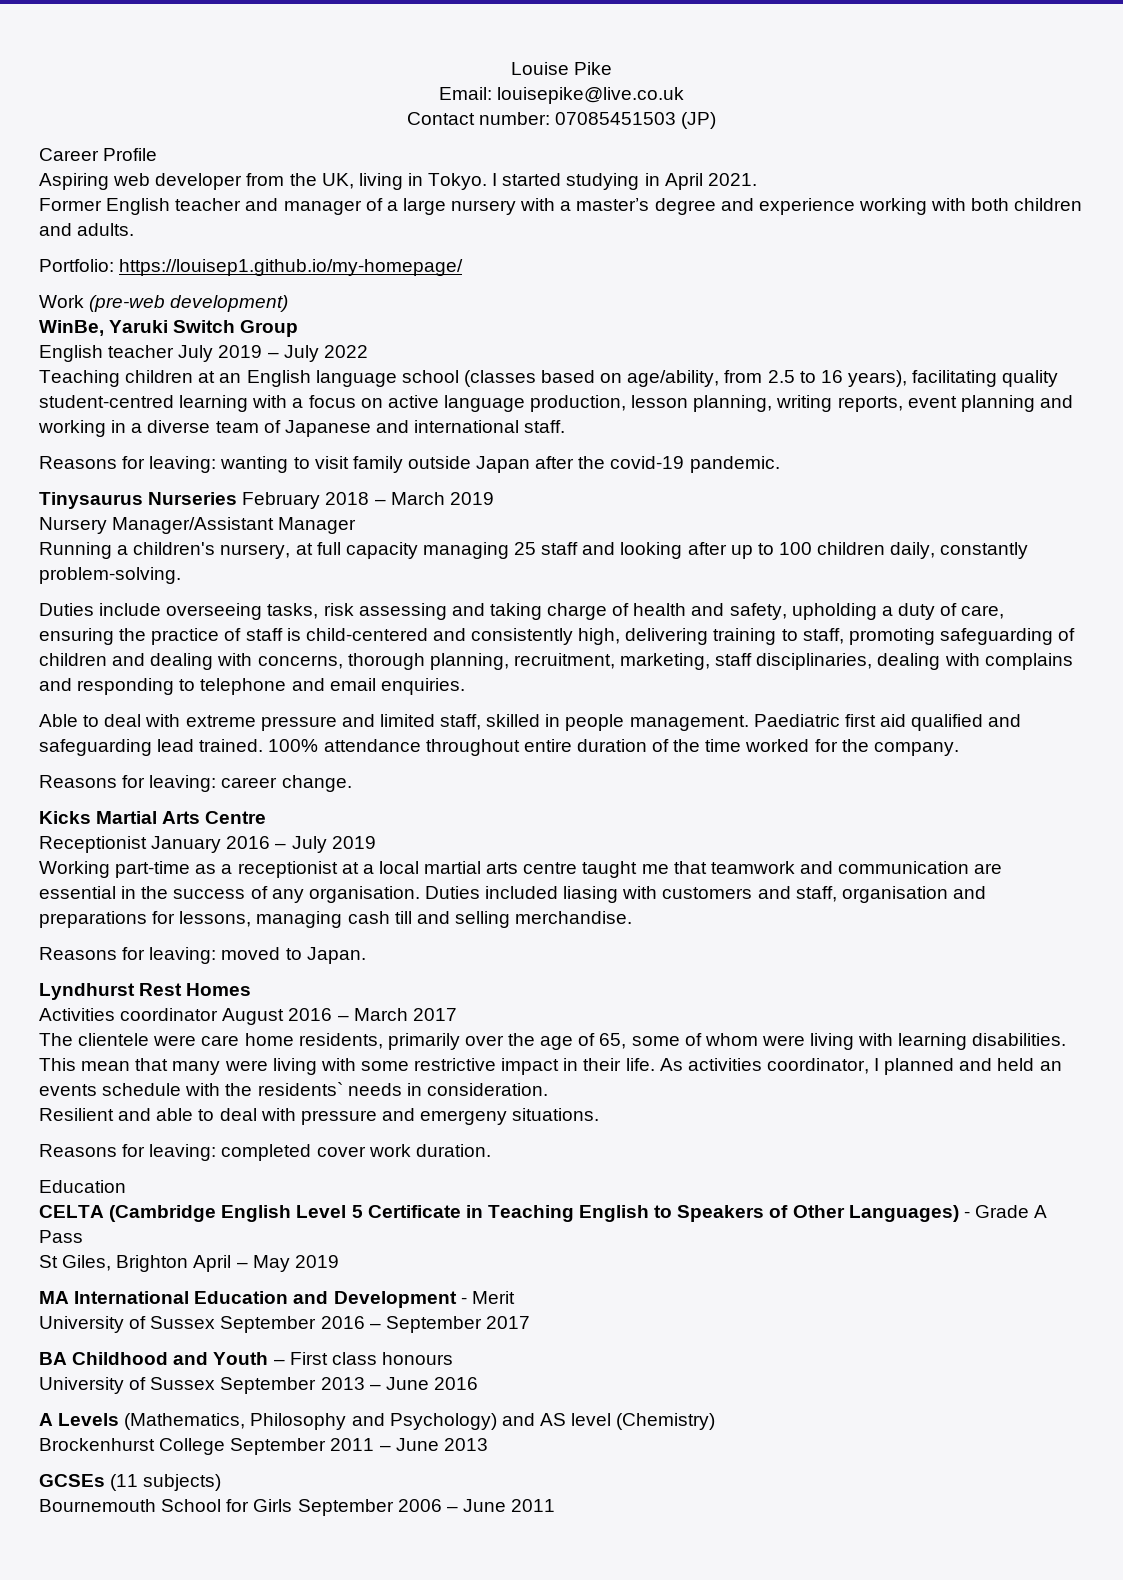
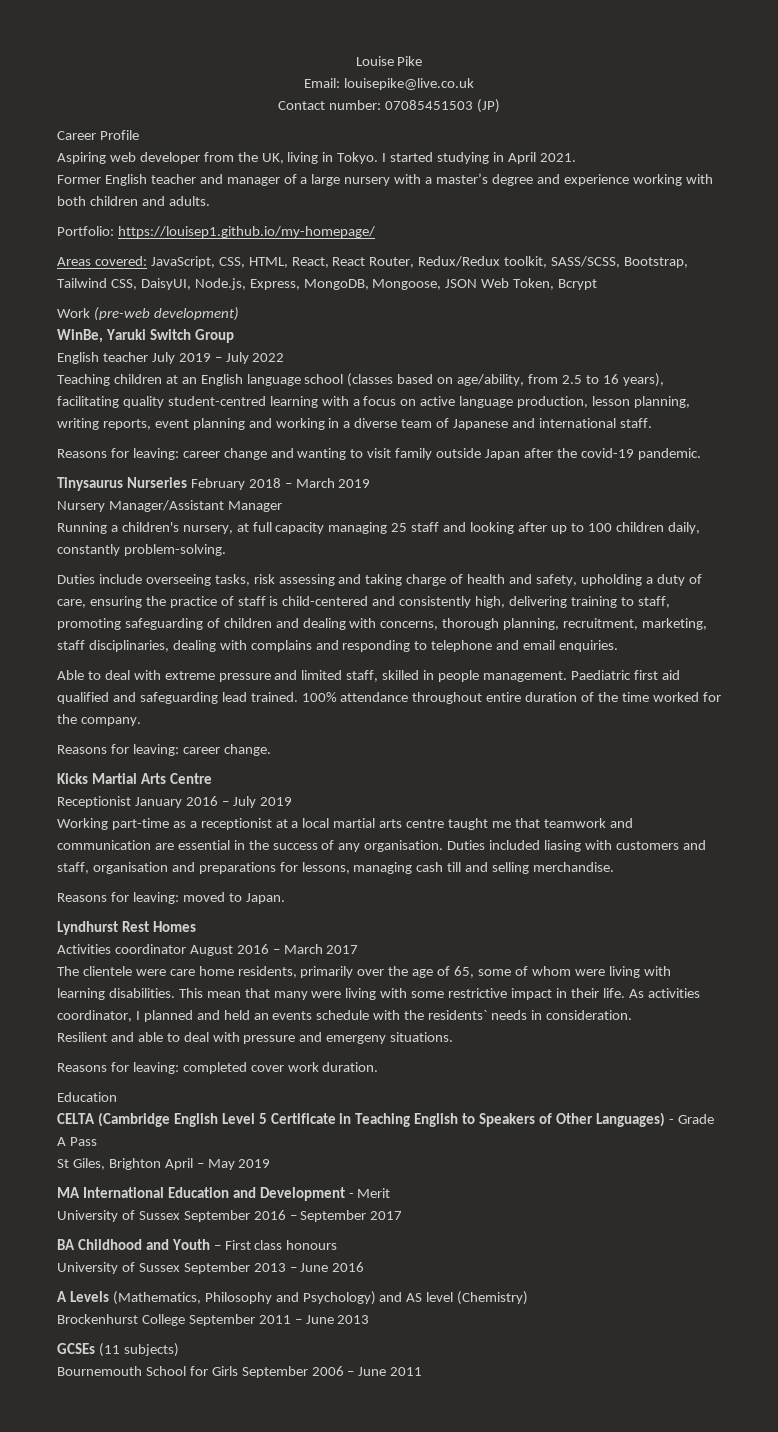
(464, 267) none -> [57,256,689,268] [57,278,598,290] // Areas covered: JavaScript, CSS, HTML, React, React Router, Redux/Redux toolkit, SASS/SCSS, Bootstrap, Tailwind CSS, DaisyUI, Node.js, Express, MongoDB, Mongoose, JSON Web Token, Bcrypt
(217, 464) none -> [182,448,294,460] career change and

